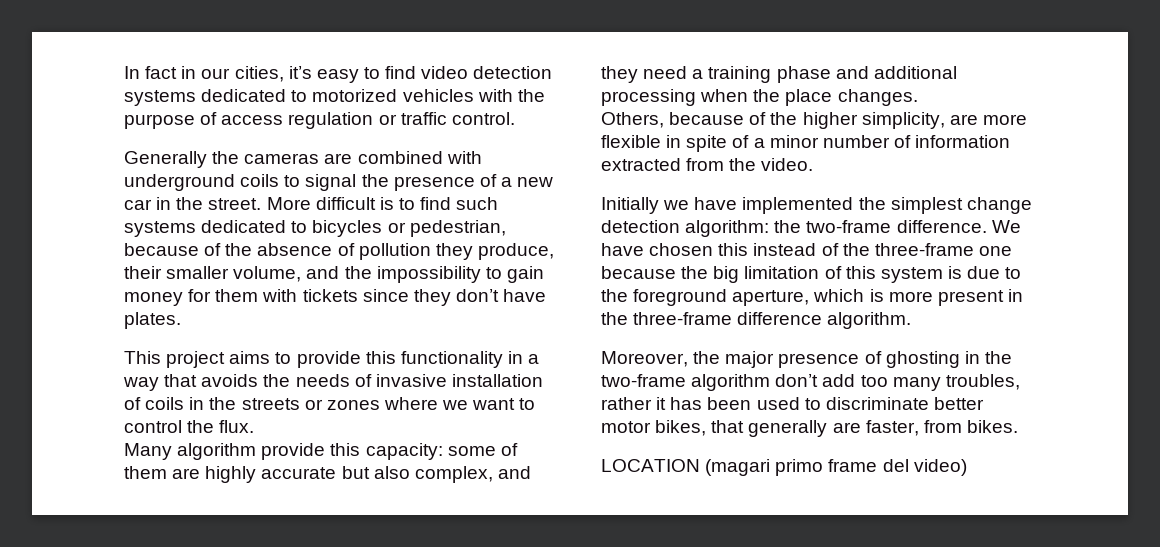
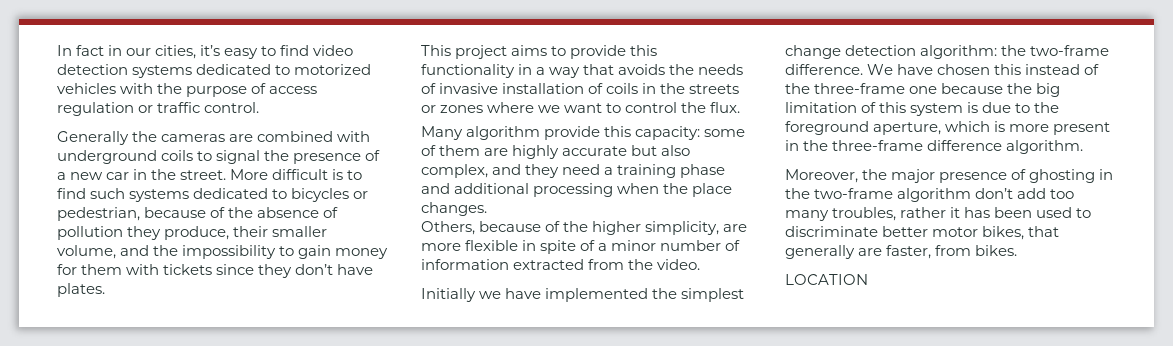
[705,459,967,476] (magari primo frame del video) -> (868, 279) none

